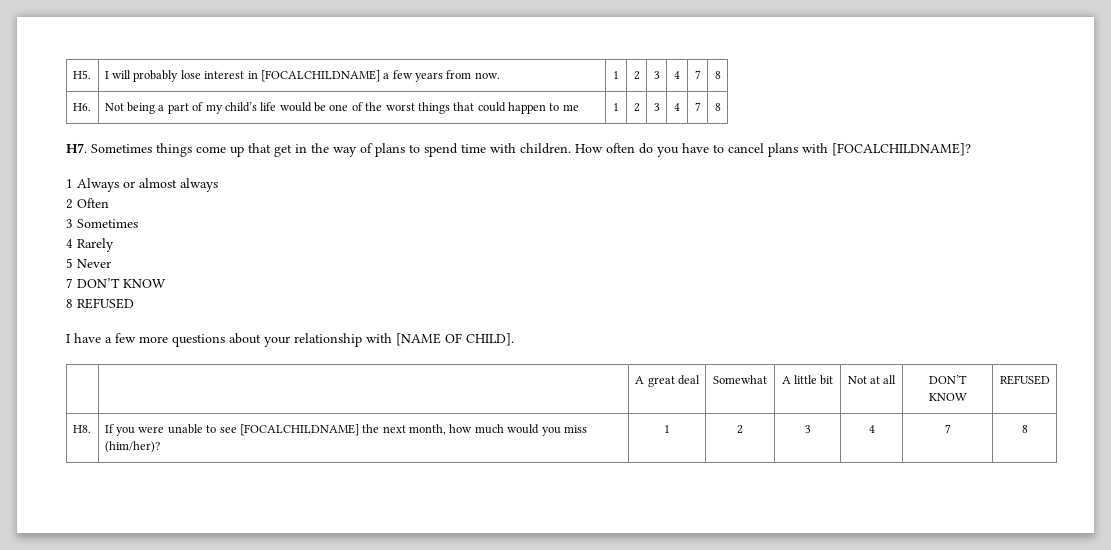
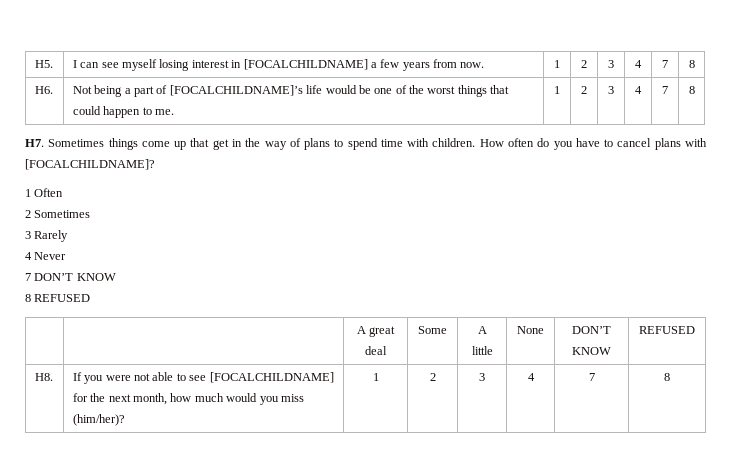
[112,70,201,82] will probably lose -> [80,59,190,71] can see myself losing
[205,102,257,114] my child’s -> [169,85,303,96] [FOCALCHILDNAME]’s
[562,104,579,111] me -> [155,109,175,115] me.
[77,178,218,192] [66,198,109,209] [66,219,138,228] [66,238,114,252] [66,258,73,268] Always or almost always // 2 Often // 3 Sometimes // 4 Rarely // 5 -> [34,188,64,197] [25,210,91,218] [25,230,69,242] [25,252,32,260] Often // 2 Sometimes // 3 Rarely // 4
[66,333,514,347] // I have a few more questions about your relationship with [NAME OF CHILD]. -> (91, 298) none
[713,375,767,384] Somewhat -> [418,326,447,334] Some
[820,375,834,385] [847,375,897,384] bit | Not at all -> [517,326,544,334] | None
[167,424,203,434] unable -> [134,372,174,381] not able
(359, 430) none -> [72,393,88,402] for

